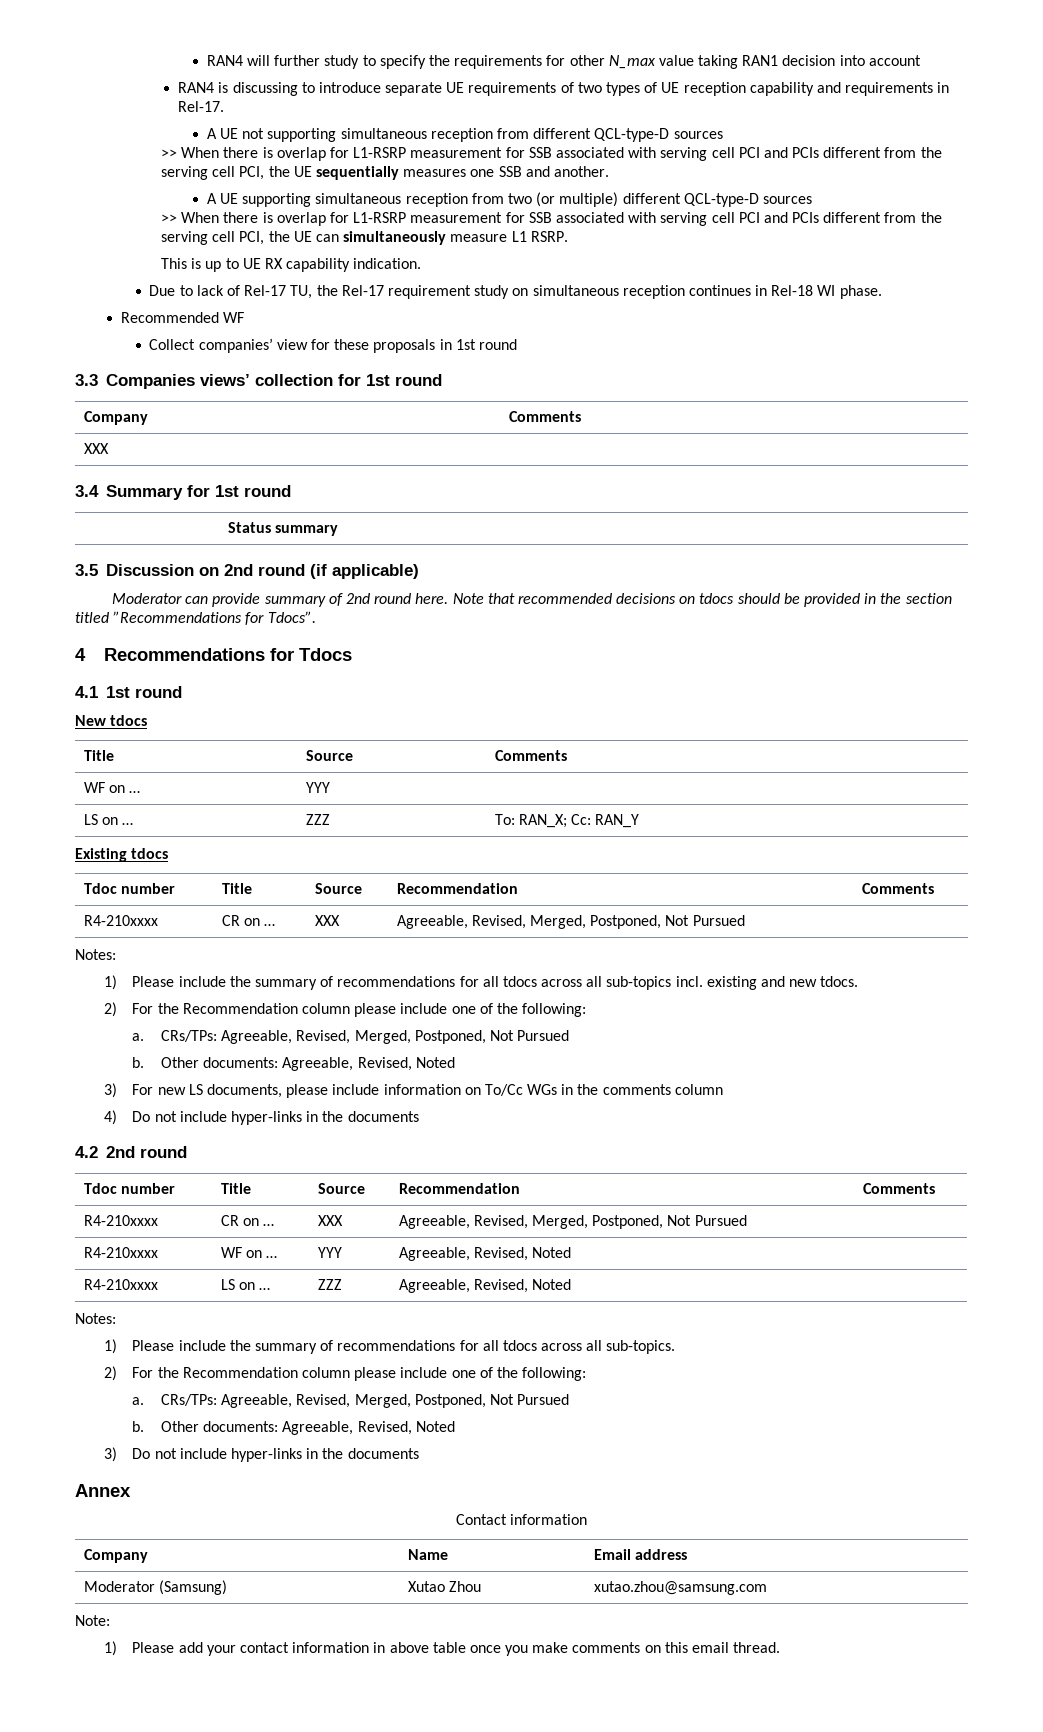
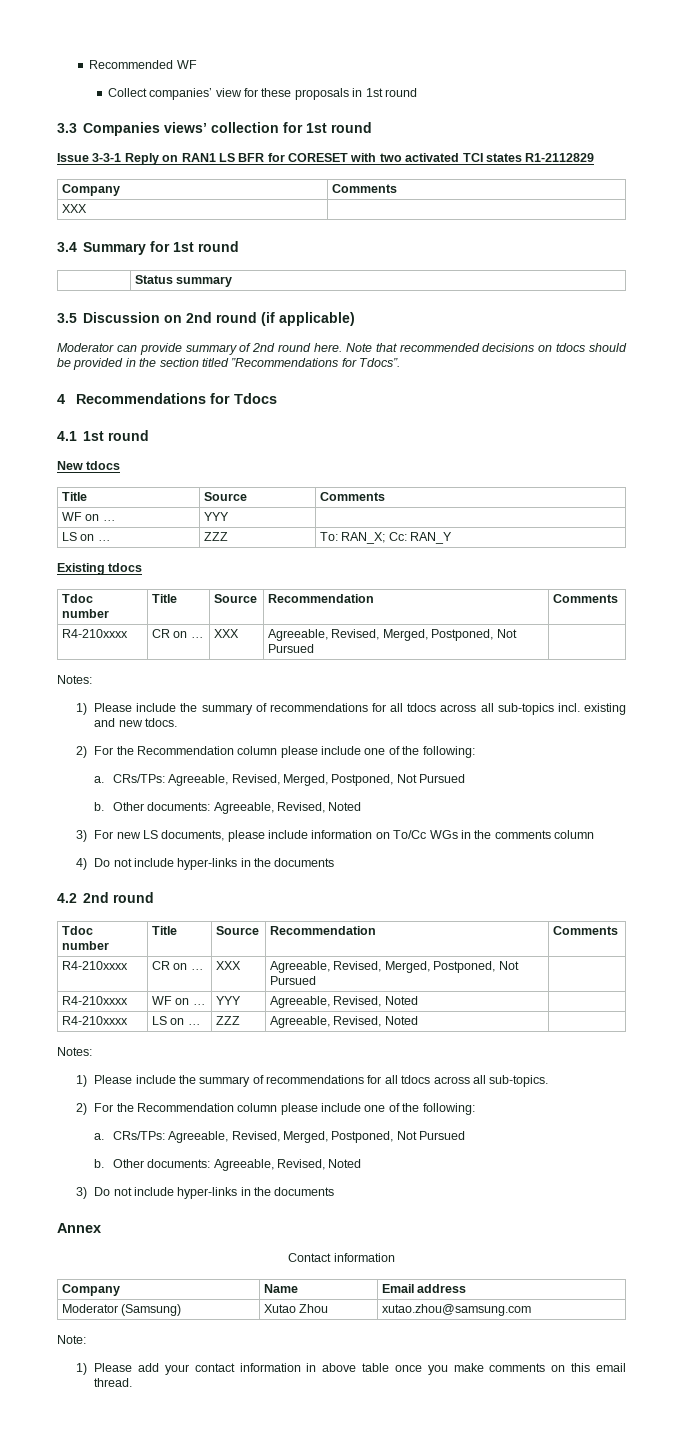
[206,55,921,69] [178,82,950,96] [178,101,225,112] [206,128,723,142] [161,147,942,161] [161,166,609,180] [206,192,812,207] [161,212,942,226] [161,231,568,245] [161,258,422,272] [149,285,882,299] RAN4 will further study to specify the requirements for other N_max value taking RAN1 decision into account // RAN4 is discussing to introduce separate UE requirements of two types of UE reception capability and requirements in Rel-17. // A UE not supporting simultaneous reception from different QCL-type-D sources // >> When there is overlap for L1-RSRP measurement for SSB associated with serving cell PCI and PCIs different from the serving cell PCI, the UE sequentially measures one SSB and another. // A UE supporting simultaneous reception from two (or multiple) different QCL-type-D sources // >> When there is overlap for L1-RSRP measurement for SSB associated with serving cell PCI and PCIs different from the serving cell PCI, the UE can simultaneously measure L1 RSRP. // This is up to UE RX capability indication. // Due to lack of Rel-17 TU, the Rel-17 requirement study on simultaneous reception continues in Rel-18 WI phase. // -> (89, 64) none
(442, 380) none -> [57,153,595,165] // Issue 3-3-1 Reply on RAN1 LS BFR for CORESET with two activated TCI states R1-2112829

